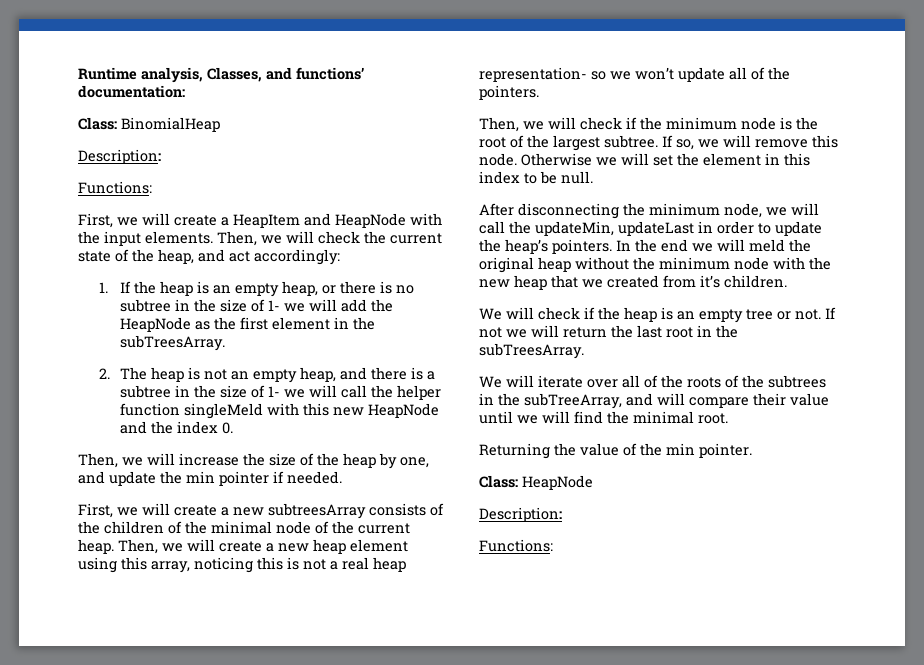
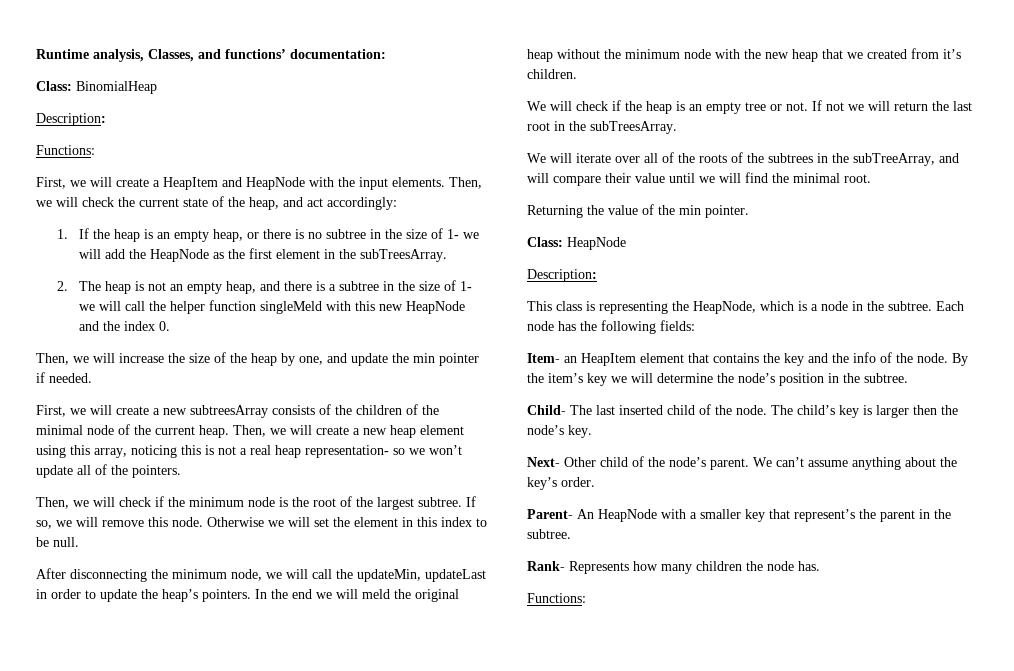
(562, 514) none -> [527,301,964,314] [527,320,695,334] [527,352,968,366] [527,373,908,386] [527,404,958,418] [527,425,592,438] [527,456,957,470] [527,477,595,490] [527,509,951,522] [527,529,571,539] [527,561,820,574] // This class is representing the HeapNode, which is a node in the subtree. Each node has the following fields: // Item- an HeapItem element that contains the key and the info of the node. By the item’s key we will determine the node’s position in the subtree. // Child- The last inserted child of the node. The child’s key is larger then the node’s key. // Next- Other child of the node’s parent. We can’t assume anything about the key’s order. // Parent- An HeapNode with a smaller key that represent’s the parent in the subtree. // Rank- Represents how many children the node has.

